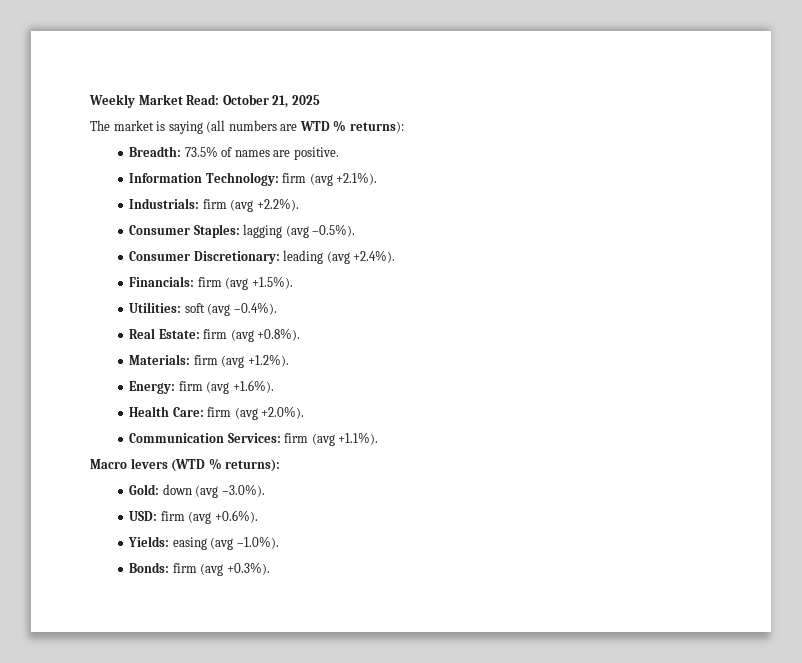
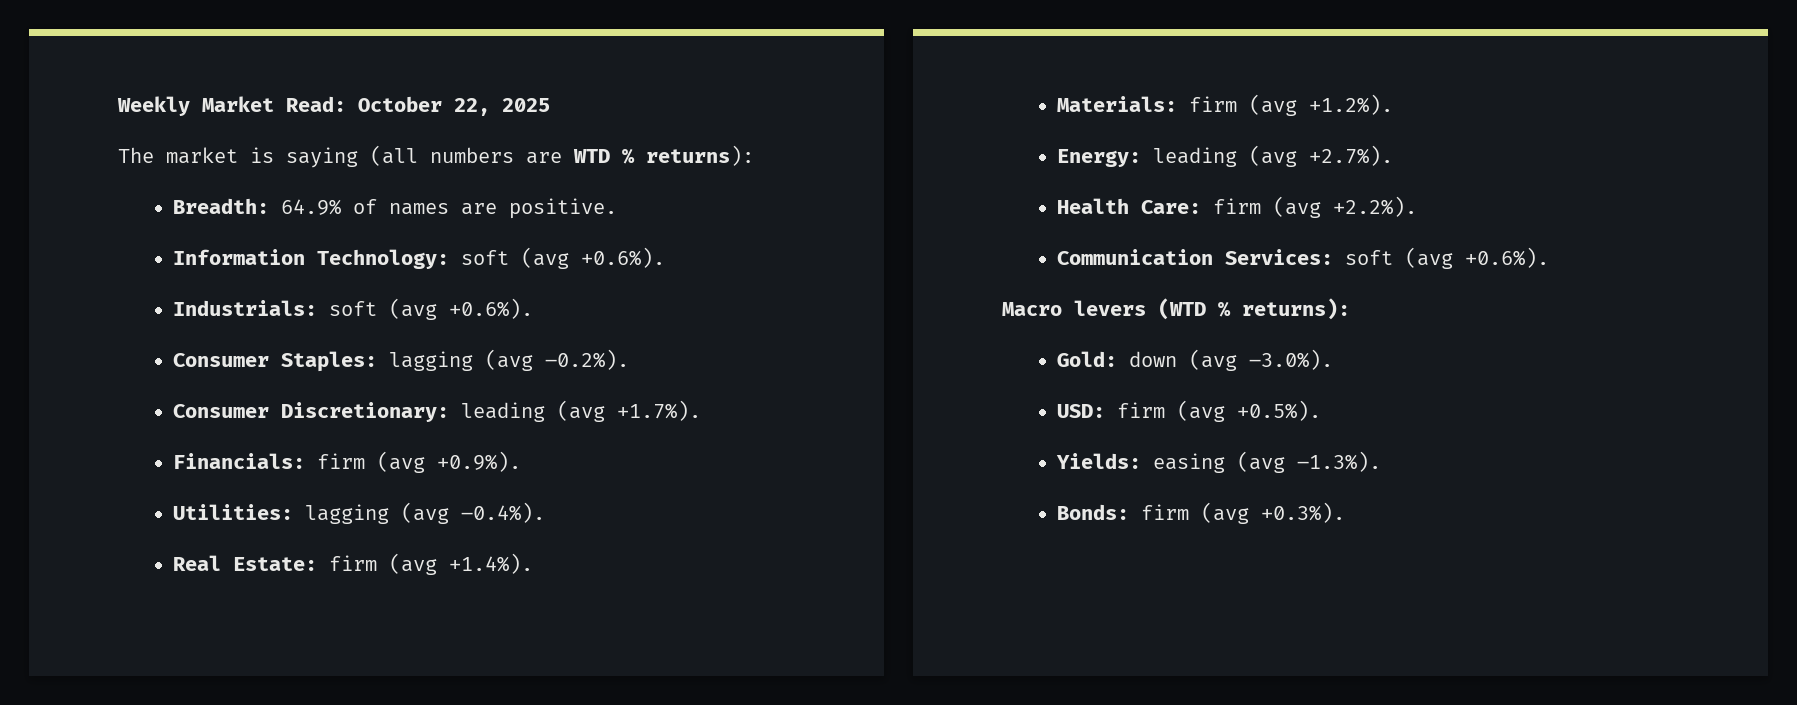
[272,95,289,108] 21, -> [454,98,490,116] 22,
[184,146,218,157] 73.5% -> [280,199,341,215] 64.9%
[282,172,378,186] [129,198,299,212] firm (avg +2.1%). // Industrials: firm (avg +2.2%). -> [460,247,665,269] [172,298,533,320] soft (avg +0.6%). // Industrials: soft (avg +0.6%).
[312,224,356,237] –0.5%). -> [544,349,629,370] –0.2%).
[353,250,396,263] +2.4%). -> [616,400,701,421] +1.7%).
[251,276,293,289] +1.5%). -> [436,451,521,472] +0.9%).
[184,303,205,313] soft -> [304,504,389,524] lagging
[257,328,301,341] +0.8%). -> [448,553,533,574] +1.4%).
[178,380,274,394] firm (avg +1.6%). -> [1152,145,1393,167] leading (avg +2.7%).
[261,406,305,419] +2.0%). -> [1332,196,1417,217] +2.2%).
[284,432,379,446] firm (avg +1.1%). -> [1344,247,1549,269] soft (avg +0.6%).
[214,510,258,523] +0.6%). -> [1236,400,1321,421] +0.5%).
[236,536,279,549] –1.0%). -> [1296,451,1381,472] –1.3%).

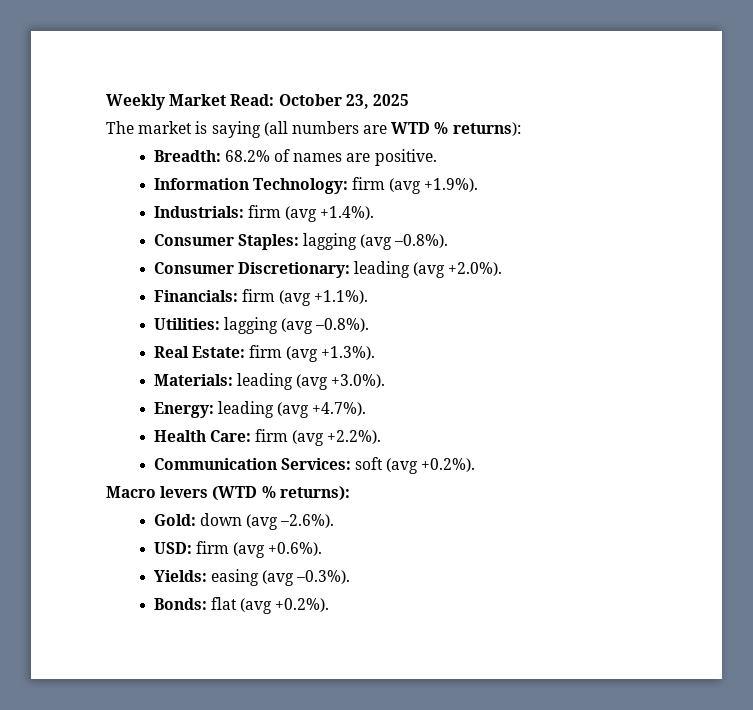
[454,98,490,116] 22, -> [345,94,369,109] 23,
[280,199,341,215] 64.9% -> [224,150,270,162] 68.2%
[460,247,665,269] [172,298,533,320] soft (avg +0.6%). // Industrials: soft (avg +0.6%). -> [352,177,479,194] [153,205,375,222] firm (avg +1.9%). // Industrials: firm (avg +1.4%).
[544,349,629,370] –0.2%). -> [394,234,449,248] –0.8%).
[616,400,701,421] +1.7%). -> [448,262,503,276] +2.0%).
[436,451,521,472] +0.9%). -> [314,290,369,304] +1.1%).
[460,502,545,523] –0.4%). -> [315,318,370,332] –0.8%).
[448,553,533,574] +1.4%). -> [321,346,376,360] +1.3%).
[1188,94,1393,116] firm (avg +1.2%). -> [236,373,386,390] leading (avg +3.0%).
[1308,145,1393,166] +2.7%). -> [312,402,367,416] +4.7%).
[1464,247,1549,268] +0.6%). -> [421,458,476,472] +0.2%).
[1248,349,1333,370] –3.0%). -> [280,514,335,528] –2.6%).
[1236,400,1321,421] +0.5%). -> [268,542,323,556] +0.6%).
[1296,451,1381,472] –1.3%). -> [296,570,351,584] –0.3%).
[1140,502,1345,524] firm (avg +0.3%). -> [210,597,330,614] flat (avg +0.2%).

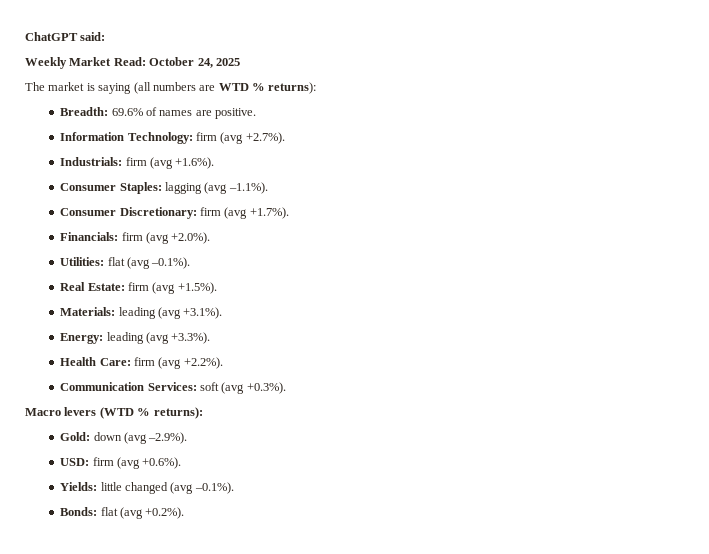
(106, 102) none -> [25,32,106,41] ChatGPT said: //
[345,94,369,109] 23, -> [197,58,213,68] 24,
[224,150,270,162] 68.2% -> [111,108,143,116] 69.6%
[424,178,479,192] +1.9%). -> [245,132,285,144] +2.7%).
[320,206,375,220] +1.4%). -> [175,157,215,169] +1.6%).
[394,234,449,248] –0.8%). -> [228,182,268,194] –1.1%).
[354,261,503,278] leading (avg +2.0%). -> [200,207,289,219] firm (avg +1.7%).
[314,290,369,304] +1.1%). -> [171,232,211,244] +2.0%).
[223,317,370,334] lagging (avg –0.8%). -> [107,257,191,269] flat (avg –0.1%).
[321,346,376,360] +1.3%). -> [177,282,217,294] +1.5%).
[331,374,386,388] +3.0%). -> [183,307,223,319] +3.1%).
[312,402,367,416] +4.7%). -> [171,332,211,344] +3.3%).
[421,458,476,472] +0.2%). -> [246,382,286,394] +0.3%).
[280,514,335,528] –2.6%). -> [148,432,188,444] –2.9%).
[210,569,351,586] easing (avg –0.3%). -> [100,482,234,494] little changed (avg –0.1%).

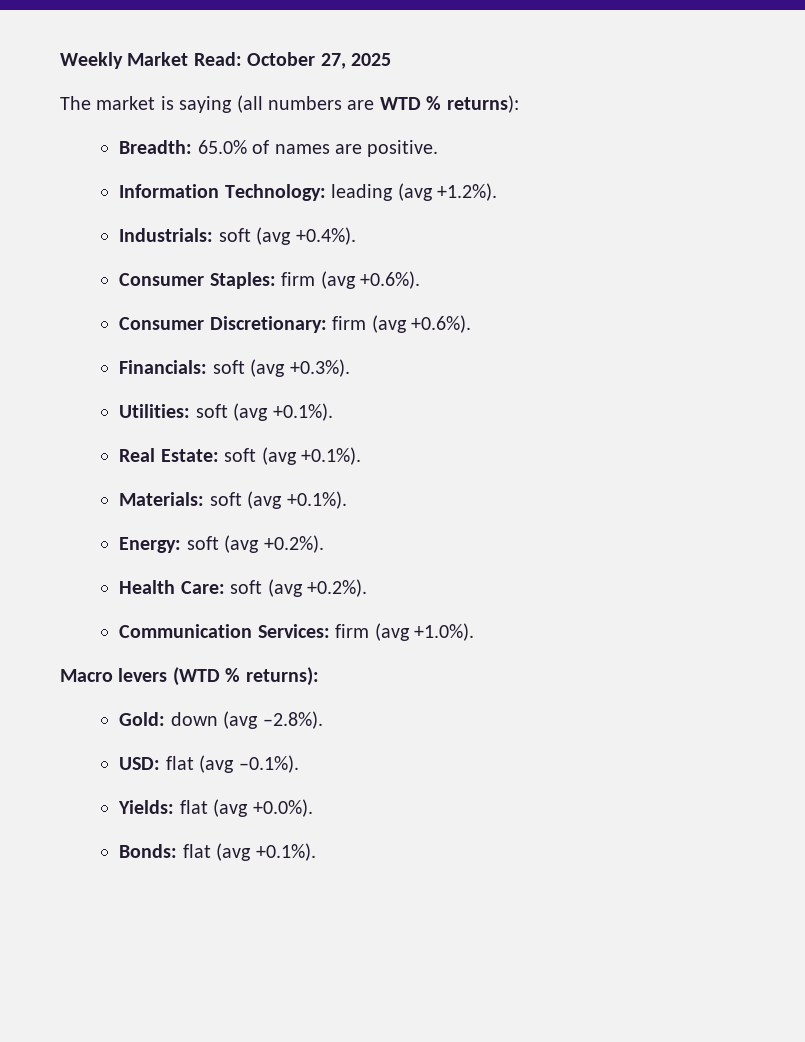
[25,32,106,41] ChatGPT said: // -> (60, 60) none
[197,58,213,68] 24, -> [320,53,346,69] 27,
[111,108,143,116] 69.6% -> [197,140,247,154] 65.0%
[196,132,285,144] [60,157,215,169] firm (avg +2.7%). // Industrials: firm (avg +1.6%). -> [331,183,497,201] [119,227,356,245] leading (avg +1.2%). // Industrials: soft (avg +0.4%).
[165,182,268,194] lagging (avg –1.1%). -> [281,271,420,289] firm (avg +0.6%).
[249,207,289,219] +1.7%). -> [410,315,471,333] +0.6%).
[121,232,211,244] [60,257,191,269] [60,282,217,294] [60,307,223,319] [60,332,211,344] firm (avg +2.0%). // Utilities: flat (avg –0.1%). // Real Estate: firm (avg +1.5%). // Materials: leading (avg +3.1%). // Energy: leading (avg +3.3%). -> [212,359,350,377] [119,403,333,421] [119,447,361,465] [119,491,347,509] [119,535,324,553] soft (avg +0.3%). // Utilities: soft (avg +0.1%). // Real Estate: soft (avg +0.1%). // Materials: soft (avg +0.1%). // Energy: soft (avg +0.2%).
[134,357,223,369] firm (avg +2.2%). -> [230,579,367,597] soft (avg +0.2%).
[200,382,286,394] soft (avg +0.3%). -> [335,623,474,641] firm (avg +1.0%).
[148,432,188,444] –2.9%). -> [262,711,323,729] –2.8%).
[92,457,182,469] [60,482,234,494] firm (avg +0.6%). // Yields: little changed (avg –0.1%). -> [165,755,299,773] [118,799,313,817] flat (avg –0.1%). // Yields: flat (avg +0.0%).
[145,507,185,519] +0.2%). -> [255,843,316,861] +0.1%).

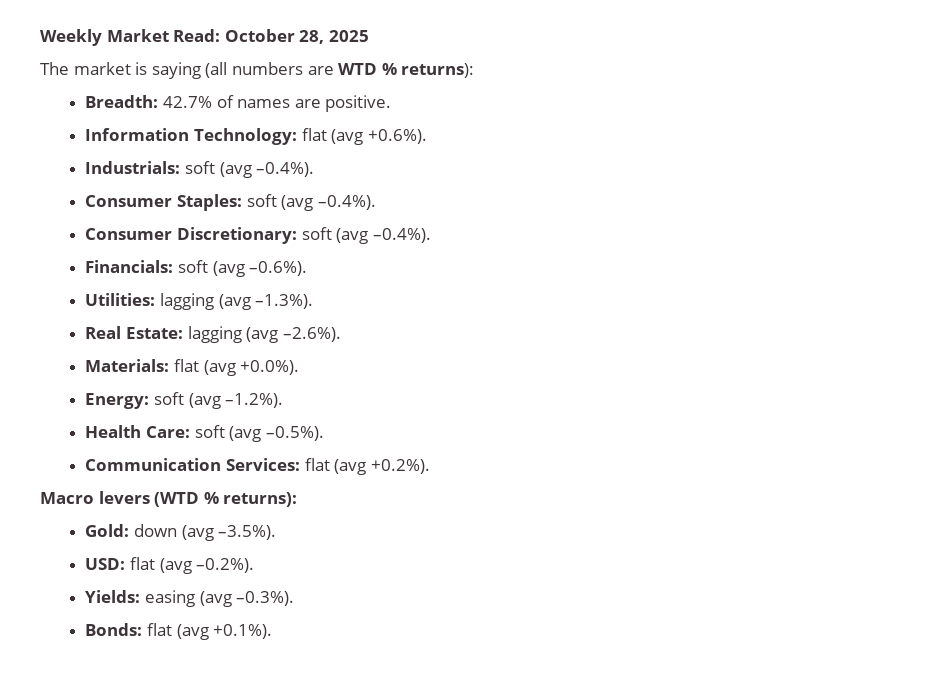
[320,53,346,69] 27, -> [299,30,325,44] 28,
[197,140,247,154] 65.0% -> [163,96,213,108] 42.7%
[331,183,497,201] leading (avg +1.2%). -> [301,128,427,145] flat (avg +0.6%).
[295,227,356,245] +0.4%). -> [256,162,315,177] –0.4%).
[281,271,420,289] firm (avg +0.6%). -> [246,194,376,211] soft (avg –0.4%).
[332,315,471,333] firm (avg +0.6%). -> [301,227,431,244] soft (avg –0.4%).
[289,359,350,377] +0.3%). -> [249,261,308,276] –0.6%).
[195,403,333,421] soft (avg +0.1%). -> [160,293,314,310] lagging (avg –1.3%).
[224,447,361,465] [119,491,347,509] soft (avg +0.1%). // Materials: soft (avg +0.1%). -> [187,326,341,343] [85,359,300,376] lagging (avg –2.6%). // Materials: flat (avg +0.0%).
[263,535,324,553] +0.2%). -> [225,393,284,408] –1.2%).
[306,579,367,597] +0.2%). -> [265,426,324,441] –0.5%).
[335,623,474,641] firm (avg +1.0%). -> [304,458,430,475] flat (avg +0.2%).
[262,711,323,729] –2.8%). -> [218,525,277,540] –3.5%).
[238,755,299,773] –0.1%). -> [196,558,255,573] –0.2%).
[179,799,313,817] flat (avg +0.0%). -> [145,590,295,607] easing (avg –0.3%).

